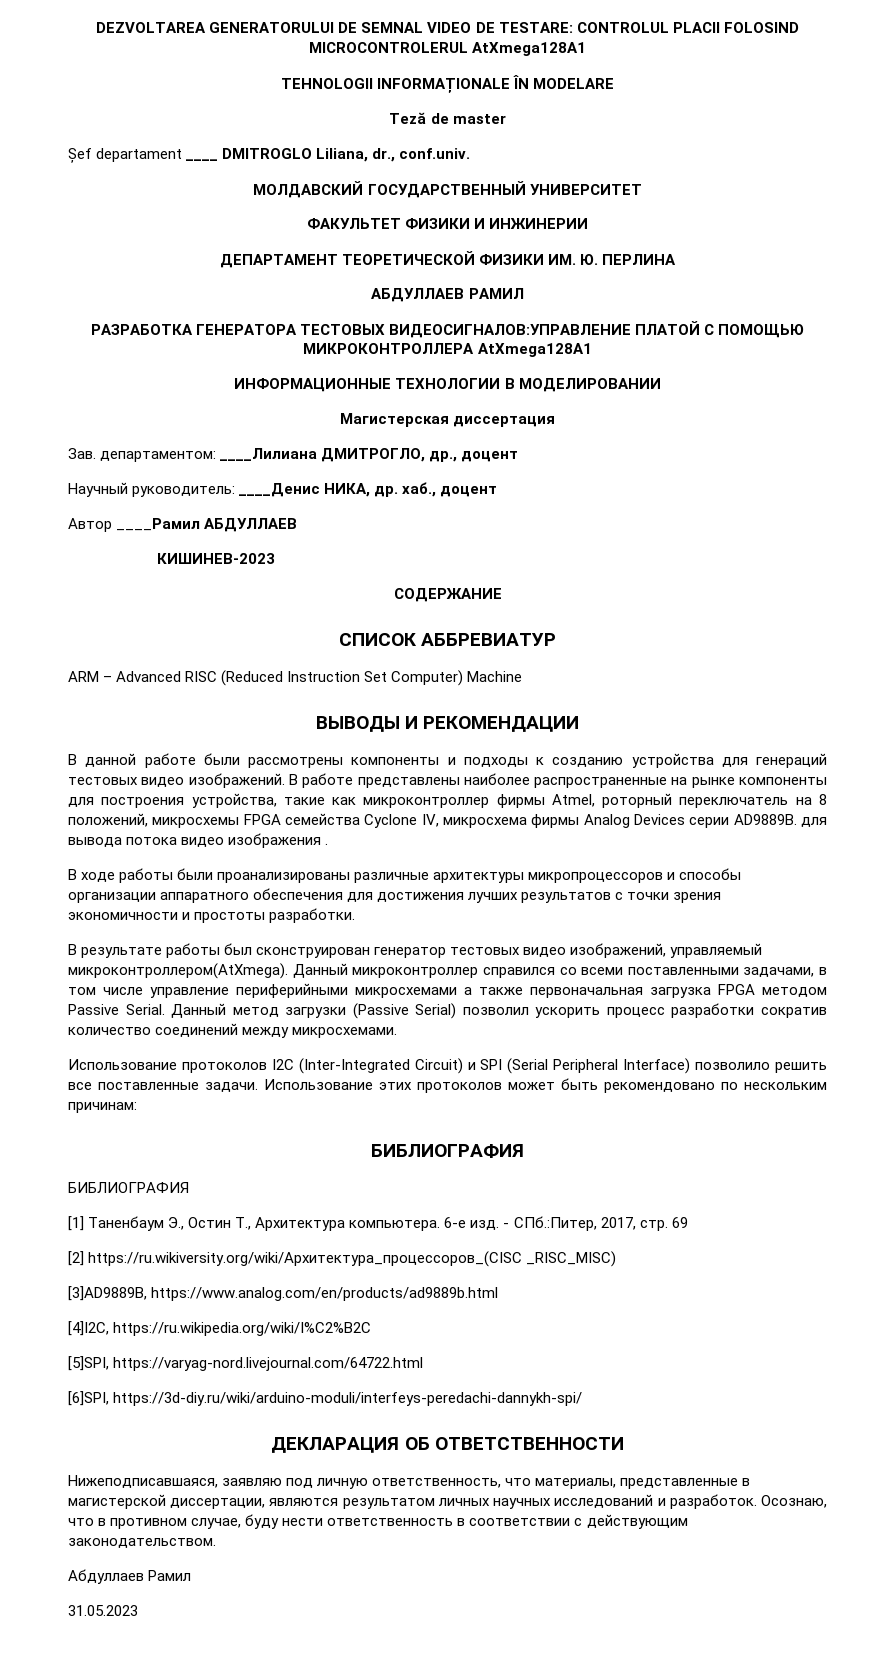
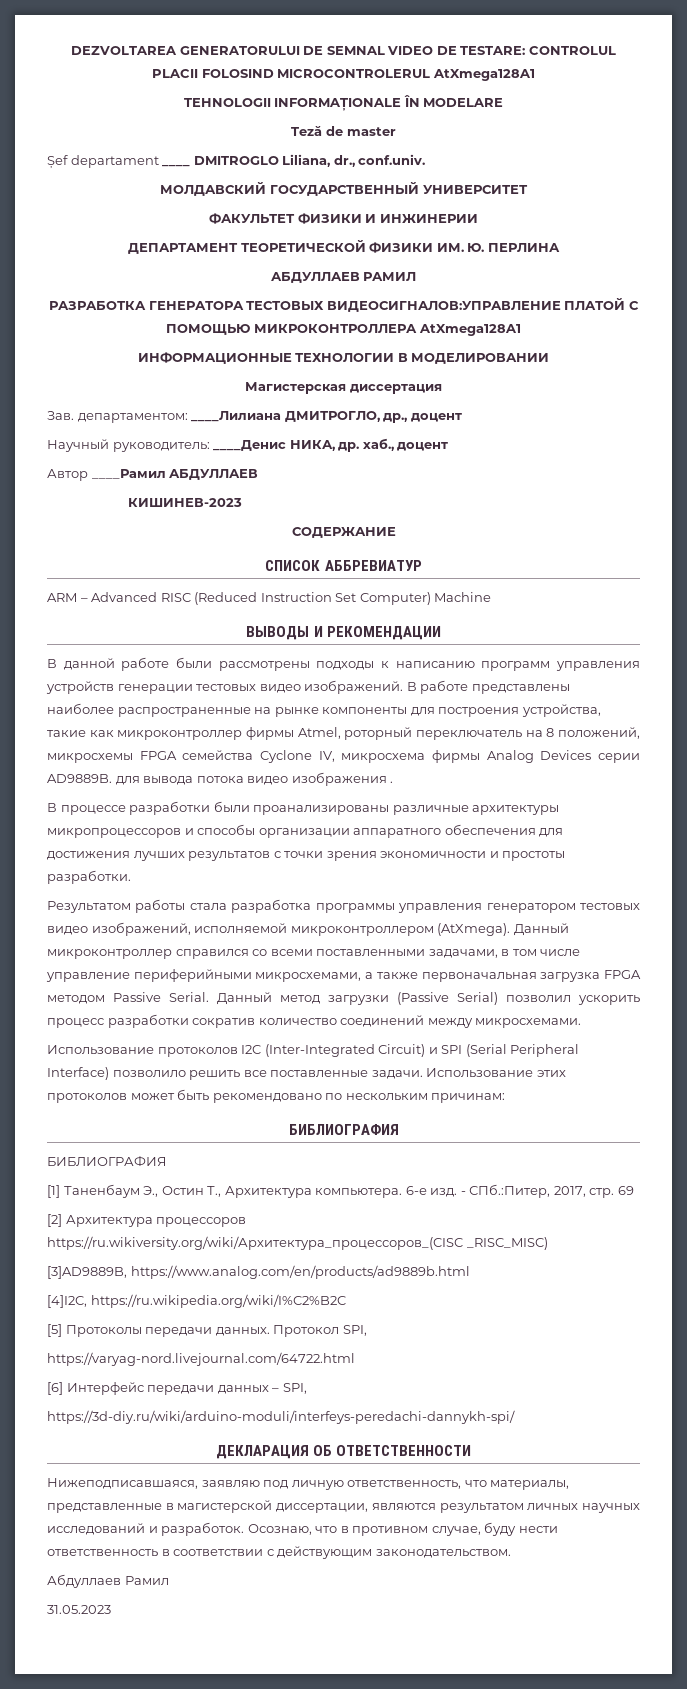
[351,753,827,768] компоненты и подходы к созданию устройства для генераций -> [316,661,640,671] [46,681,193,694] подходы к написанию программ управления устройств генерации
[81,868,174,883] ходе работы -> [60,801,211,815] процессе разработки
[68,943,763,958] [68,963,288,979] В результате работы был сконструирован генератор тестовых видео изображений, управляемый микроконтроллером(AtXmega). -> [47,899,640,913] [47,922,511,936] Результатом работы стала разработка программы управления генератором тестовых видео изображений, исполняемой микроконтроллером (AtXmega).
[355,987,457,998] микросхемами -> [255,972,362,982] микросхемами,
(84, 1258) none -> [65,1215,247,1227] Архитектура процессоров
[68,1356,424,1371] [68,1391,109,1406] [5]SPI, https://varyag-nord.livejournal.com/64722.html // [6]SPI, -> [47,1324,367,1337] [47,1352,355,1366] [47,1382,307,1395] [5] Протоколы передачи данных. Протокол SPI, // https://varyag-nord.livejournal.com/64722.html // [6] Интерфейс передачи данных – SPI, //

